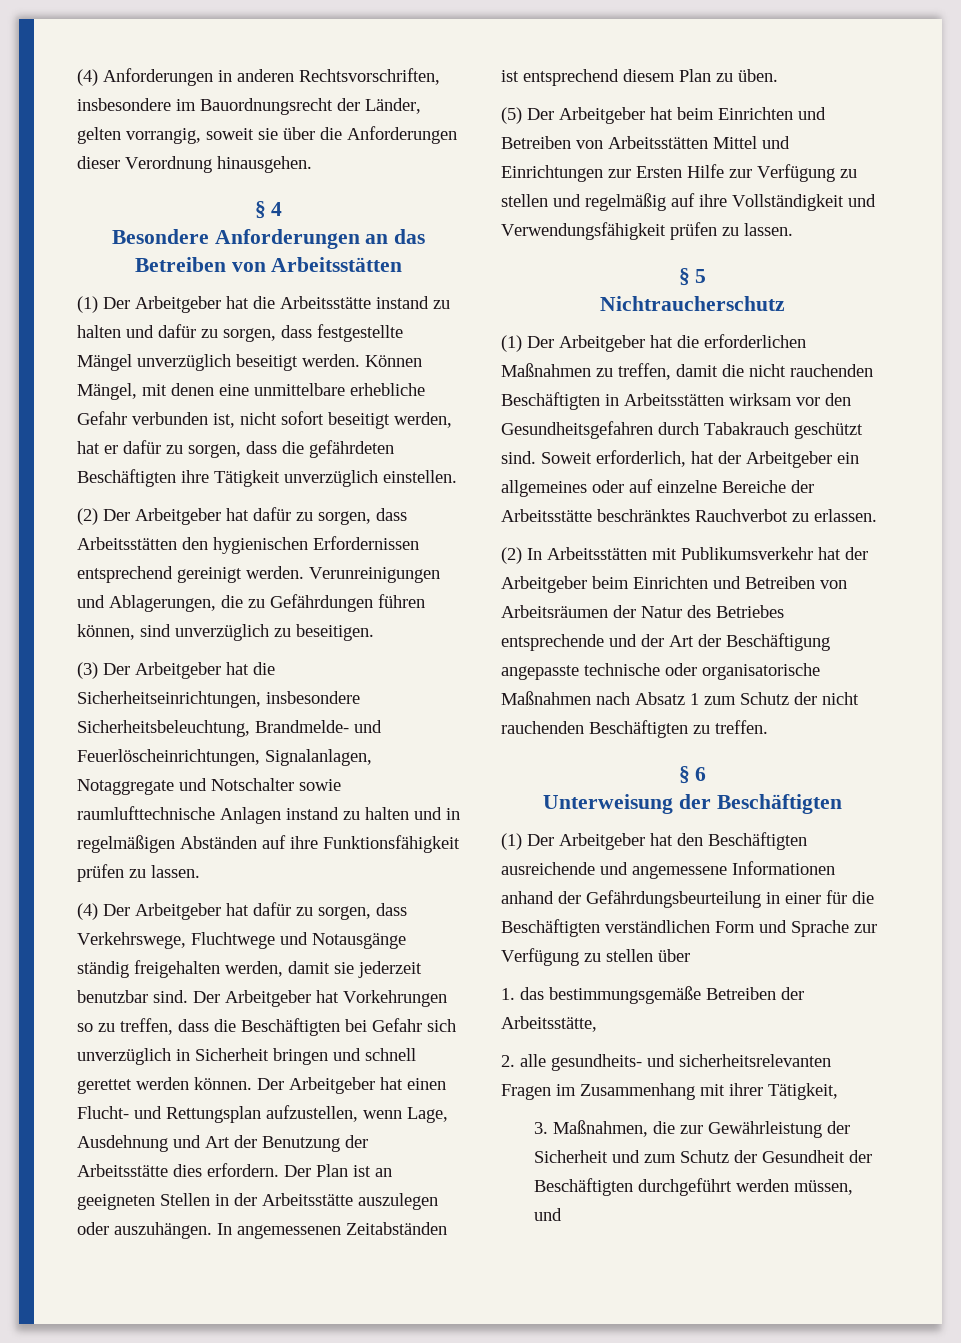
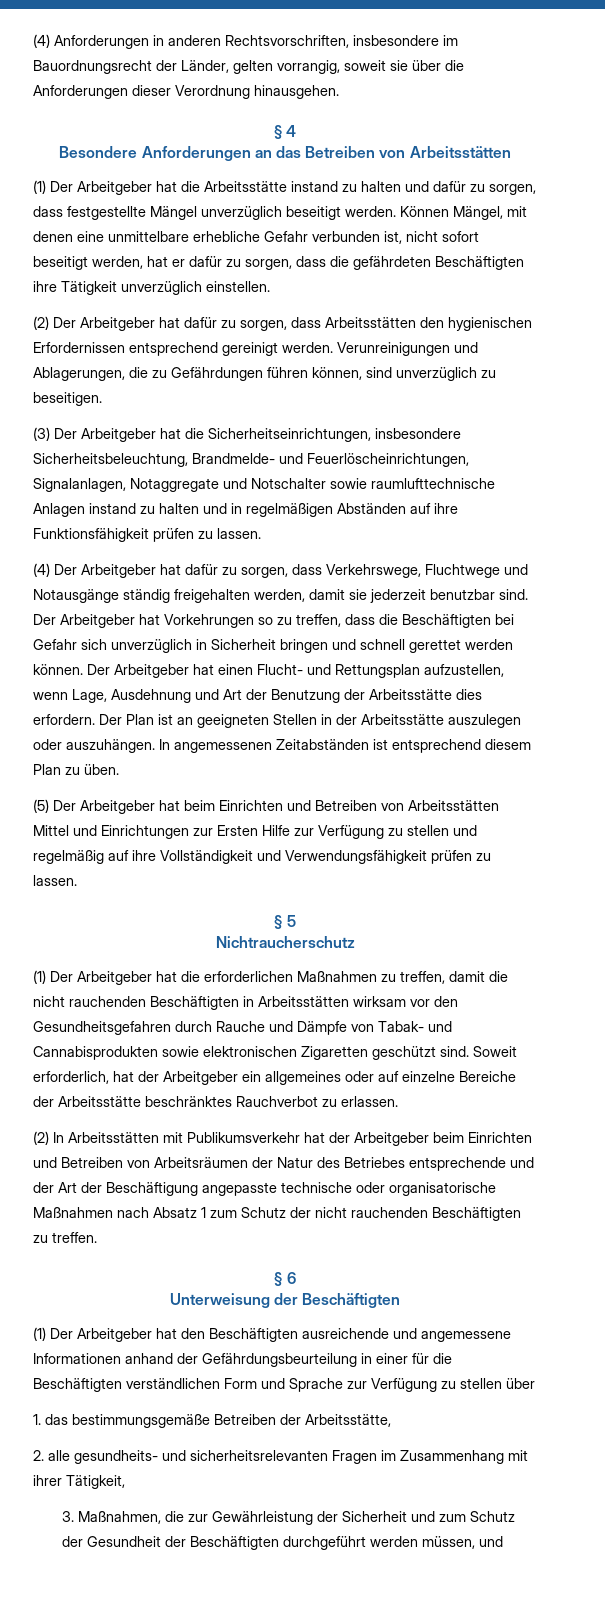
[704,422,789,435] Tabakrauch -> [216,1021,452,1035] [33,1046,368,1060] Rauche und Dämpfe von Tabak- und Cannabisprodukten sowie elektronischen Zigaretten

